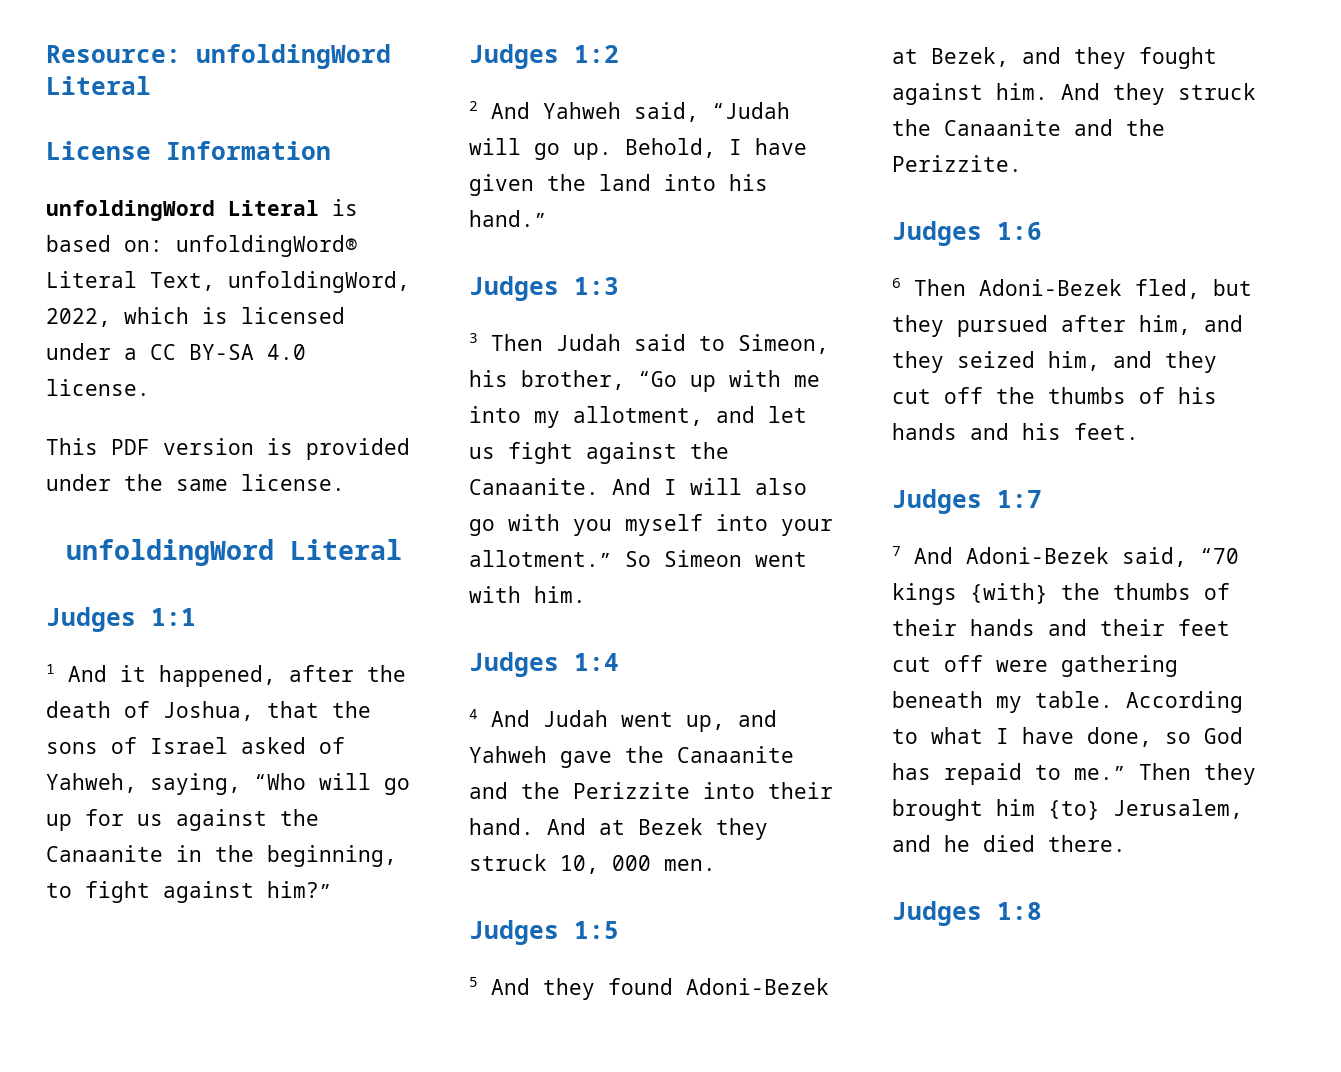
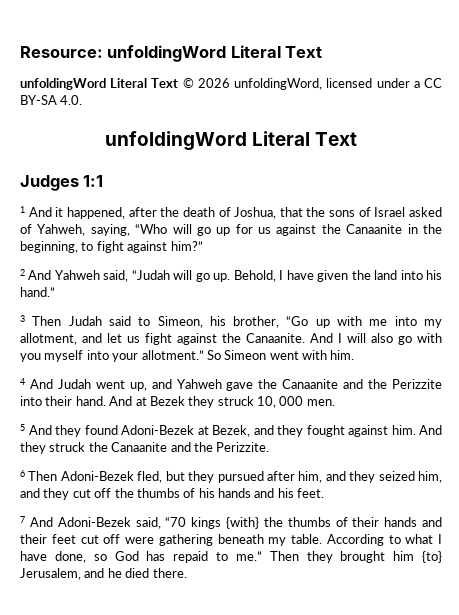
[46,141,331,160] [46,199,358,221] [46,235,358,257] [46,271,410,293] [46,307,228,327] // License Information // unfoldingWord Literal is based on: unfoldingWord® Literal Text, unfoldingWord, 2022, which is -> [285,46,323,58] [20,78,323,90] Text // unfoldingWord Literal Text © 2026 unfoldingWord,
[267,344,306,360] [46,379,150,396] [46,438,410,460] [46,474,345,491] [65,539,402,566] 4.0 license. // This PDF version is provided under the same license. // unfoldingWord Literal -> [60,95,83,105] [104,131,358,151] 4.0. // unfoldingWord Literal Text
[469,44,619,69] // Judges 1:2 -> (203, 246) none
[469,276,619,301] // Judges 1:3 -> (55, 292) none
[469,652,619,677] // Judges 1:4 -> (355, 355) none
[469,920,619,945] // Judges 1:5 -> (335, 402) none
[892,221,1042,246] // Judges 1:6 -> (270, 447) none
[892,489,1042,514] // Judges 1:7 -> (325, 493) none
[892,901,1042,926] // Judges 1:8 -> (187, 573) none

